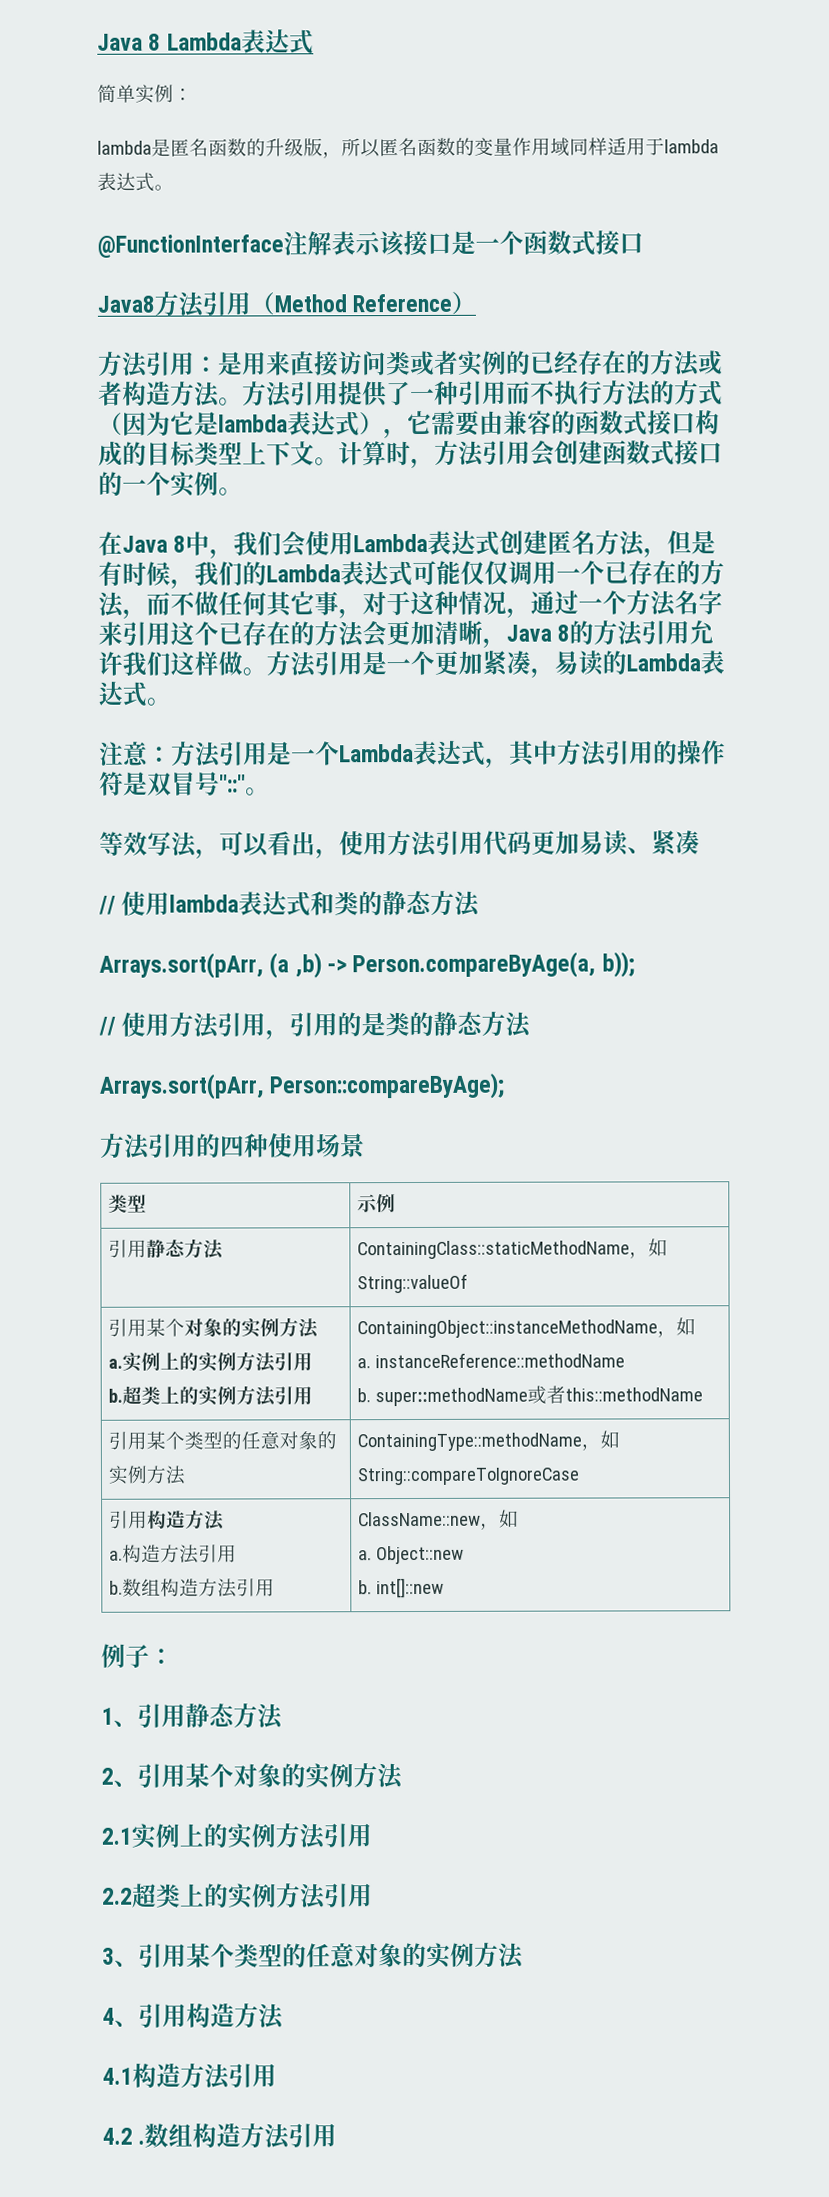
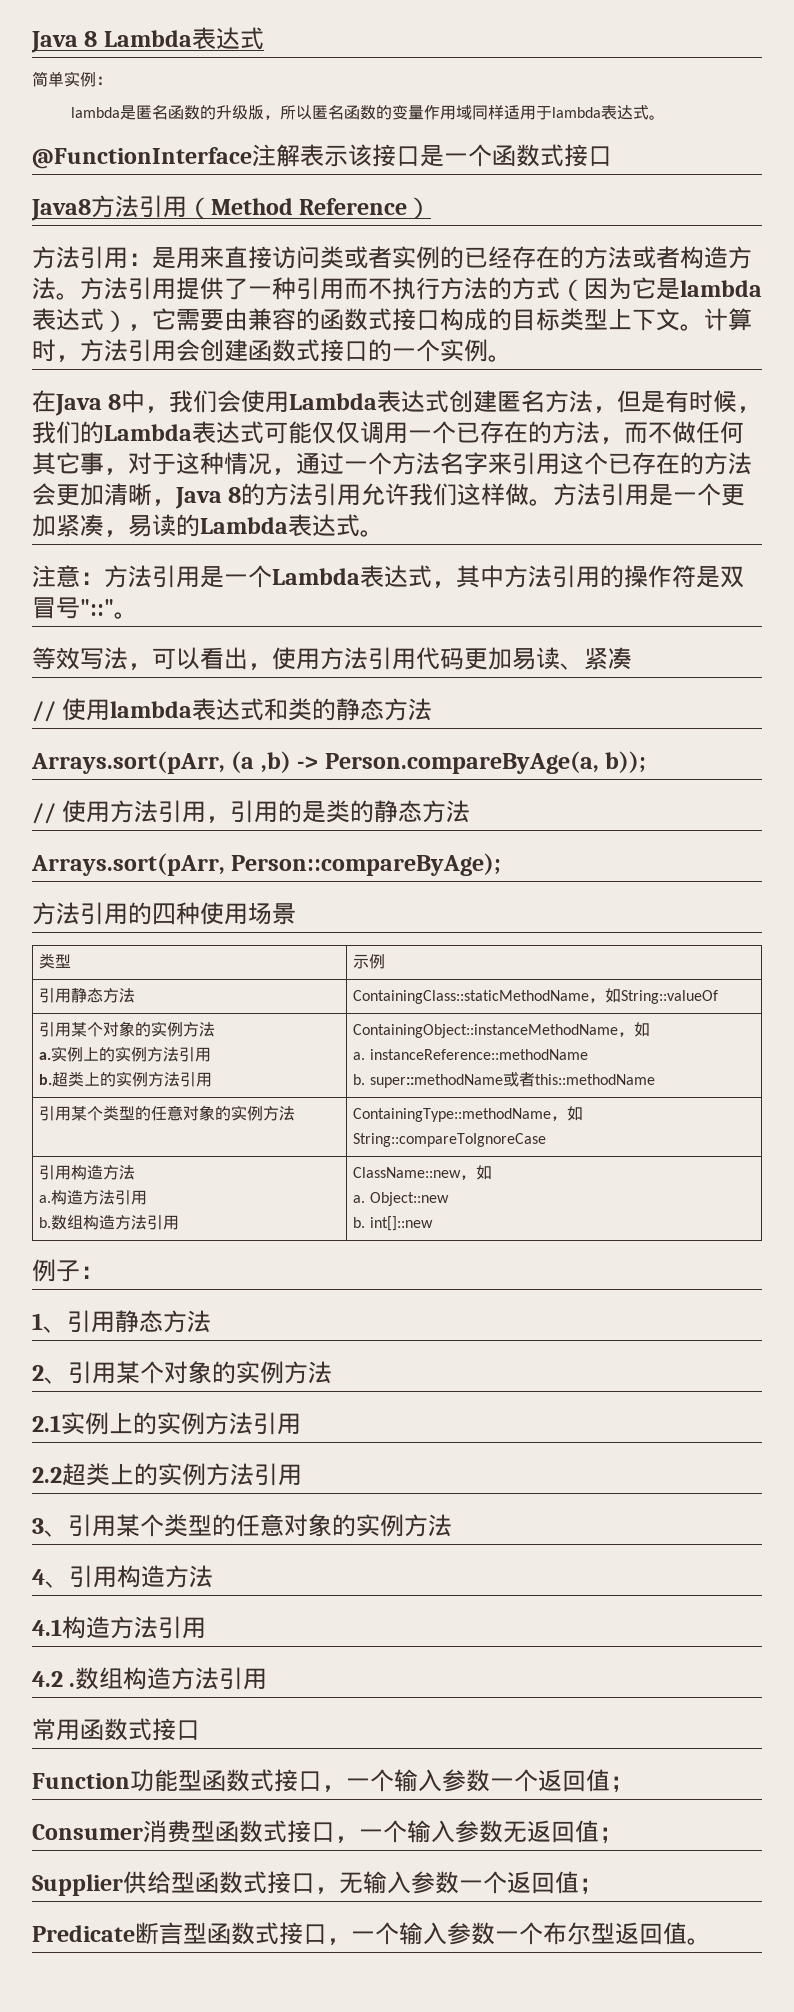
(338, 2135) none -> [32,1718,200,1741] [32,1769,634,1793] [32,1820,623,1844] [32,1871,603,1896] [32,1922,711,1945] // 常用函数式接口 // Function功能型函数式接口，一个输入参数一个返回值； // Consumer消费型函数式接口，一个输入参数无返回值； // Supplier供给型函数式接口，无输入参数一个返回值； // Predicate断言型函数式接口，一个输入参数一个布尔型返回值。

